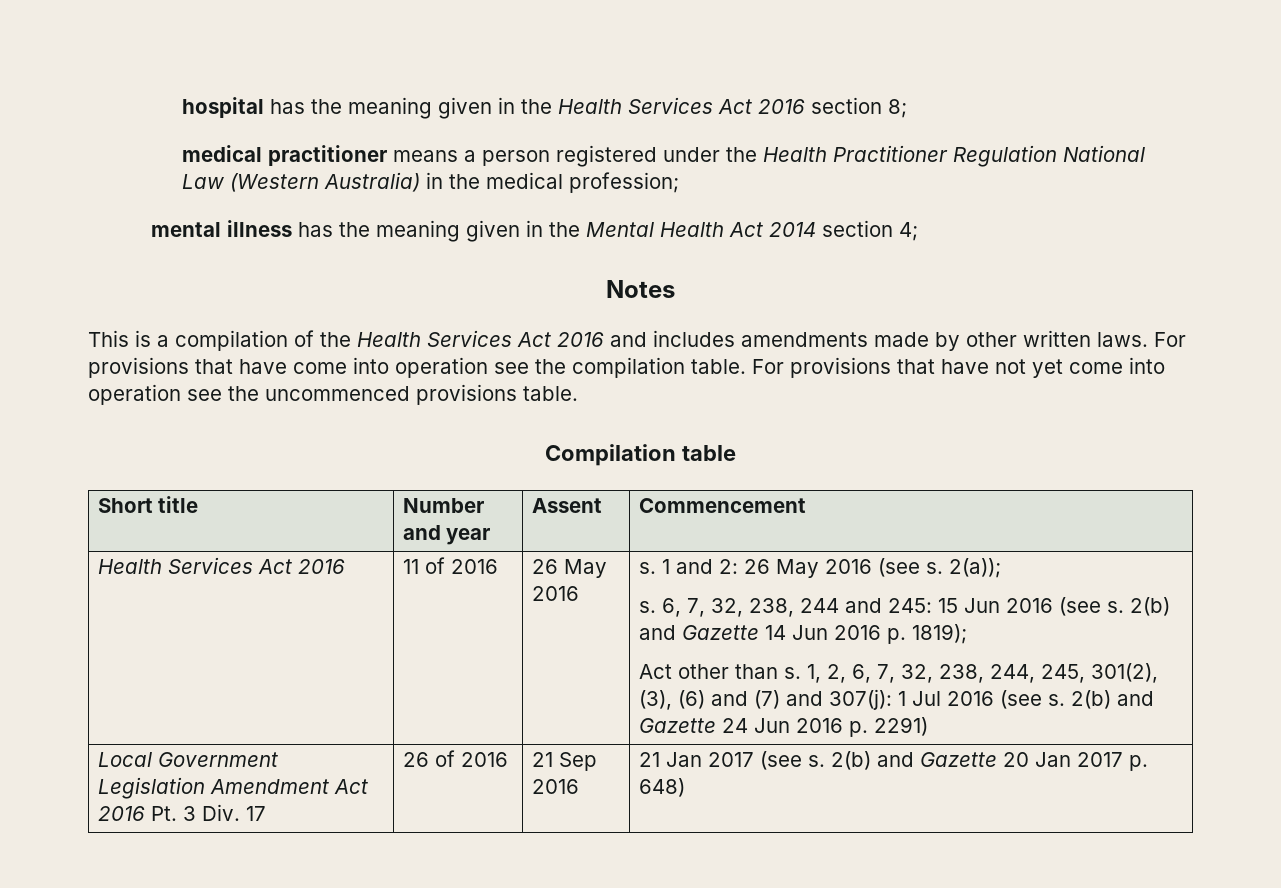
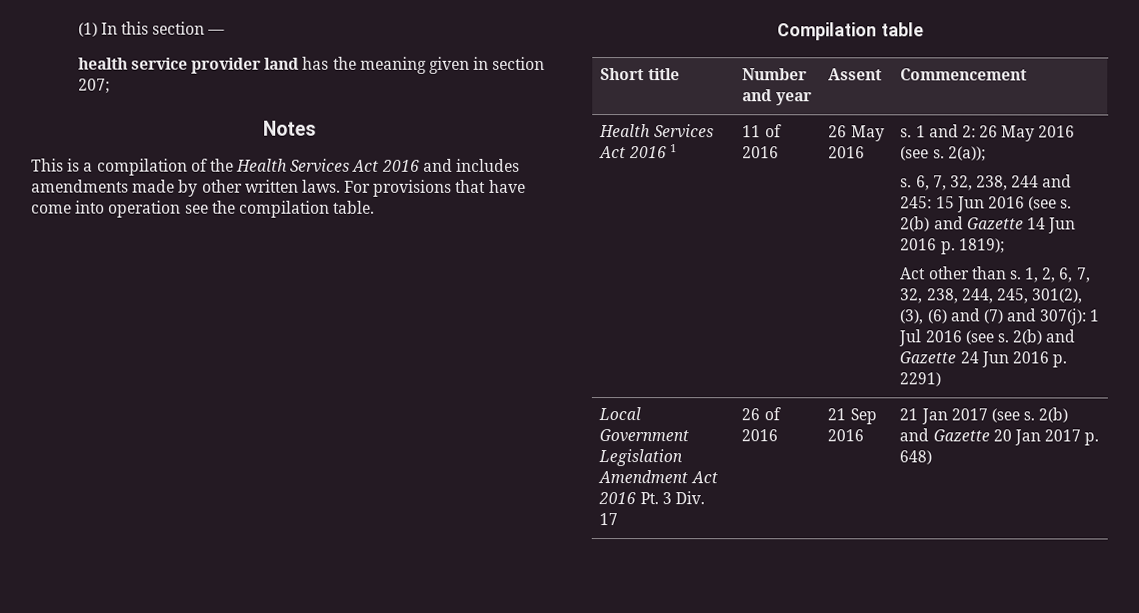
[182,97,908,119] [182,145,1146,167] [182,172,680,193] [150,220,918,242] hospital has the meaning given in the Health Services Act 2016 section 8; // medical practitioner means a person registered under the Health Practitioner Regulation National Law (Western Australia) in the medical profession; // mental illness has the meaning given in the Mental Health Act 2014 section 4; -> [77,21,226,37] [77,56,546,74] [77,78,110,94] (1) In this section — // health service provider land has the meaning given in section 207;
[752,357,1165,378] [88,384,578,405] For provisions that have not yet come into operation see the uncommenced provisions table. -> (376, 207) none
(345, 566) none -> [669,144,677,153] 1

